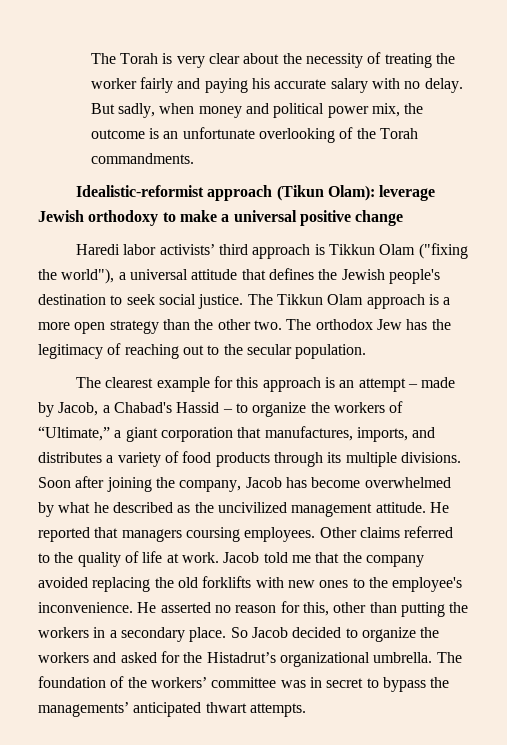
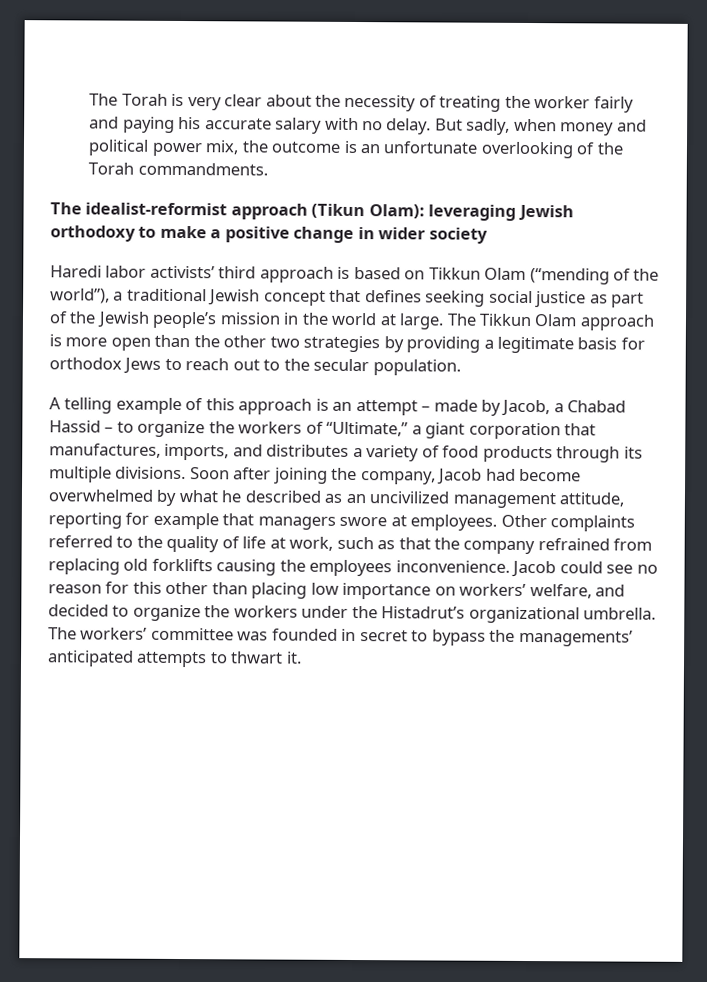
[76,185,205,197] Idealistic-reformist -> [50,202,228,216] The idealist-reformist
[379,185,436,201] leverage -> [428,204,517,221] leveraging
[233,210,297,222] universal -> (222, 234) none
(404, 218) none -> [357,227,488,244] in wider society
[328,243,468,259] [38,268,440,284] [38,294,244,309] Tikkun Olam ("fixing the world"), a universal attitude that defines the Jewish people's destination to seek social justice. -> [353,266,660,285] [50,288,645,308] [49,311,445,330] based on Tikkun Olam (“mending of the world”), a traditional Jewish concept that defines seeking social justice as part of the Jewish people’s mission in the world at large.
[443,297,451,305] a -> (62, 340) none
[109,320,159,334] strategy -> (151, 344) none
[253,319,451,330] [38,343,179,359] two. The orthodox Jew has the legitimacy of reaching -> [269,335,645,354] [49,357,230,374] two strategies by providing a legitimate basis for orthodox Jews to reach
[76,376,234,392] The clearest example for -> [49,397,204,415] A telling example of
[113,402,172,413] Chabad's -> [567,400,627,413] Chabad
[285,477,307,488] has -> [485,468,516,481] had
[194,502,214,513] the -> [345,493,366,504] an
[375,502,449,513] [38,527,240,542] attitude. He reported that managers coursing -> [559,492,625,507] [48,512,407,530] attitude, reporting for example that managers swore at
[359,527,400,538] claims -> [550,515,636,532] complaints
[181,552,424,567] [38,576,463,592] [38,602,211,613] work. Jacob told me that the company avoided replacing the old forklifts with new ones to the employee's inconvenience. He asserted -> [289,536,653,555] [48,558,634,578] work, such as that the company refrained from replacing old forklifts causing the employees inconvenience. Jacob could see
[302,602,329,616] this, -> [132,581,162,594] this
[400,602,469,617] [38,627,288,642] putting the workers in a secondary place. So Jacob -> [251,582,626,600] placing low importance on workers’ welfare, and
[93,651,180,663] and asked for -> [301,605,349,618] under
[38,676,147,688] foundation of the -> (77, 633) none
(306, 684) none -> [271,628,338,641] founded
[205,702,306,717] thwart attempts. -> [136,651,302,668] attempts to thwart it.

